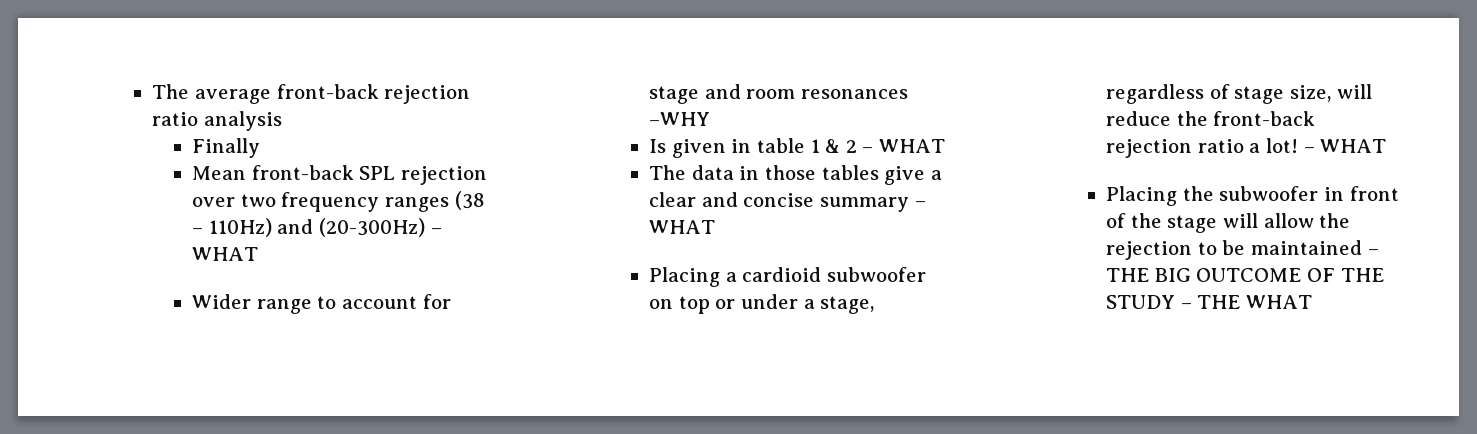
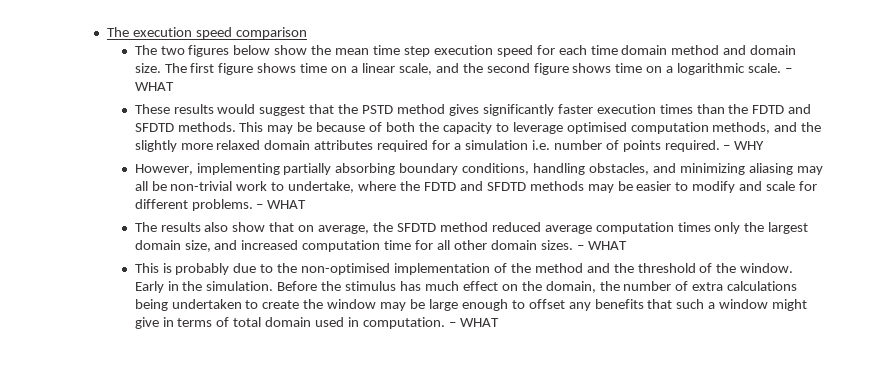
[152,84,471,104] [152,111,283,131] [192,138,261,158] [192,165,488,185] [192,191,485,212] [192,218,442,237] [192,247,259,261] [192,294,451,314] [649,84,909,104] [649,112,711,126] [649,138,945,158] [649,165,942,185] [649,192,926,212] [649,220,716,234] [649,267,927,287] [649,294,875,314] [1106,84,1372,104] [1106,111,1316,126] [1106,138,1387,158] [1106,186,1399,206] [1106,213,1351,233] [1106,240,1379,260] [1106,268,1384,282] [1106,295,1241,309] The average front-back rejection ratio analysis // Finally // Mean front-back SPL rejection over two frequency ranges (38 – 110Hz) and (20-300Hz) – WHAT // Wider range to account for stage and room resonances –WHY // Is given in table 1 & 2 – WHAT // The data in those tables give a clear and concise summary – WHAT // Placing a cardioid subwoofer on top or under a stage, regardless of stage size, will reduce the front-back rejection ratio a lot! – WHAT // Placing the subwoofer in front of the stage will allow the rejection to be maintained – THE BIG OUTCOME OF THE STUDY – THE -> [106,27,307,39] [134,45,797,57] [134,63,792,75] [134,82,174,91] [134,104,812,116] [134,122,822,134] [134,140,765,152] [134,163,823,175] [134,181,818,193] [134,199,307,211] [134,222,809,234] [134,240,627,252] [134,263,794,275] [134,281,798,293] [134,299,808,311] [134,317,456,329] The execution speed comparison // The two figures below show the mean time step execution speed for each time domain method and domain size. The first figure shows time on a linear scale, and the second figure shows time on a logarithmic scale. – WHAT // These results would suggest that the PSTD method gives significantly faster execution times than the FDTD and SFDTD methods. This may be because of both the capacity to leverage optimised computation methods, and the slightly more relaxed domain attributes required for a simulation i.e. number of points required. – WHY // However, implementing partially absorbing boundary conditions, handling obstacles, and minimizing aliasing may all be non-trivial work to undertake, where the FDTD and SFDTD methods may be easier to modify and scale for different problems. – WHAT // The results also show that on average, the SFDTD method reduced average computation times only the largest domain size, and increased computation time for all other domain sizes. – WHAT // This is probably due to the non-optimised implementation of the method and the threshold of the window. Early in the simulation. Before the stimulus has much effect on the domain, the number of extra calculations being undertaken to create the window may be large enough to offset any benefits that such a window might give in terms of total domain used in computation. –

